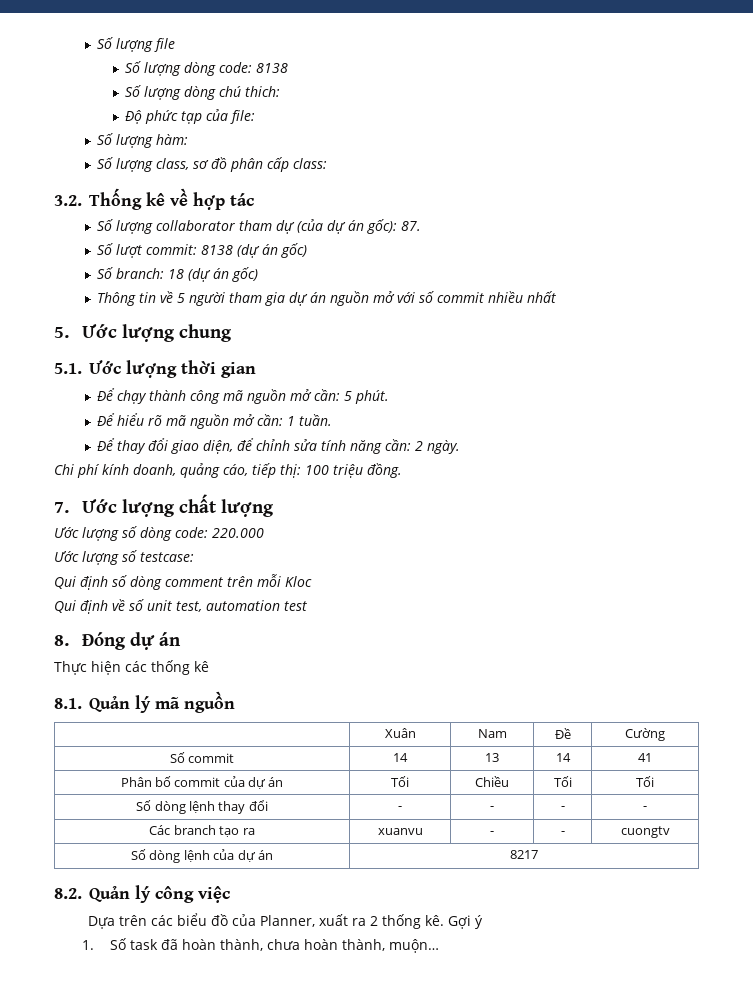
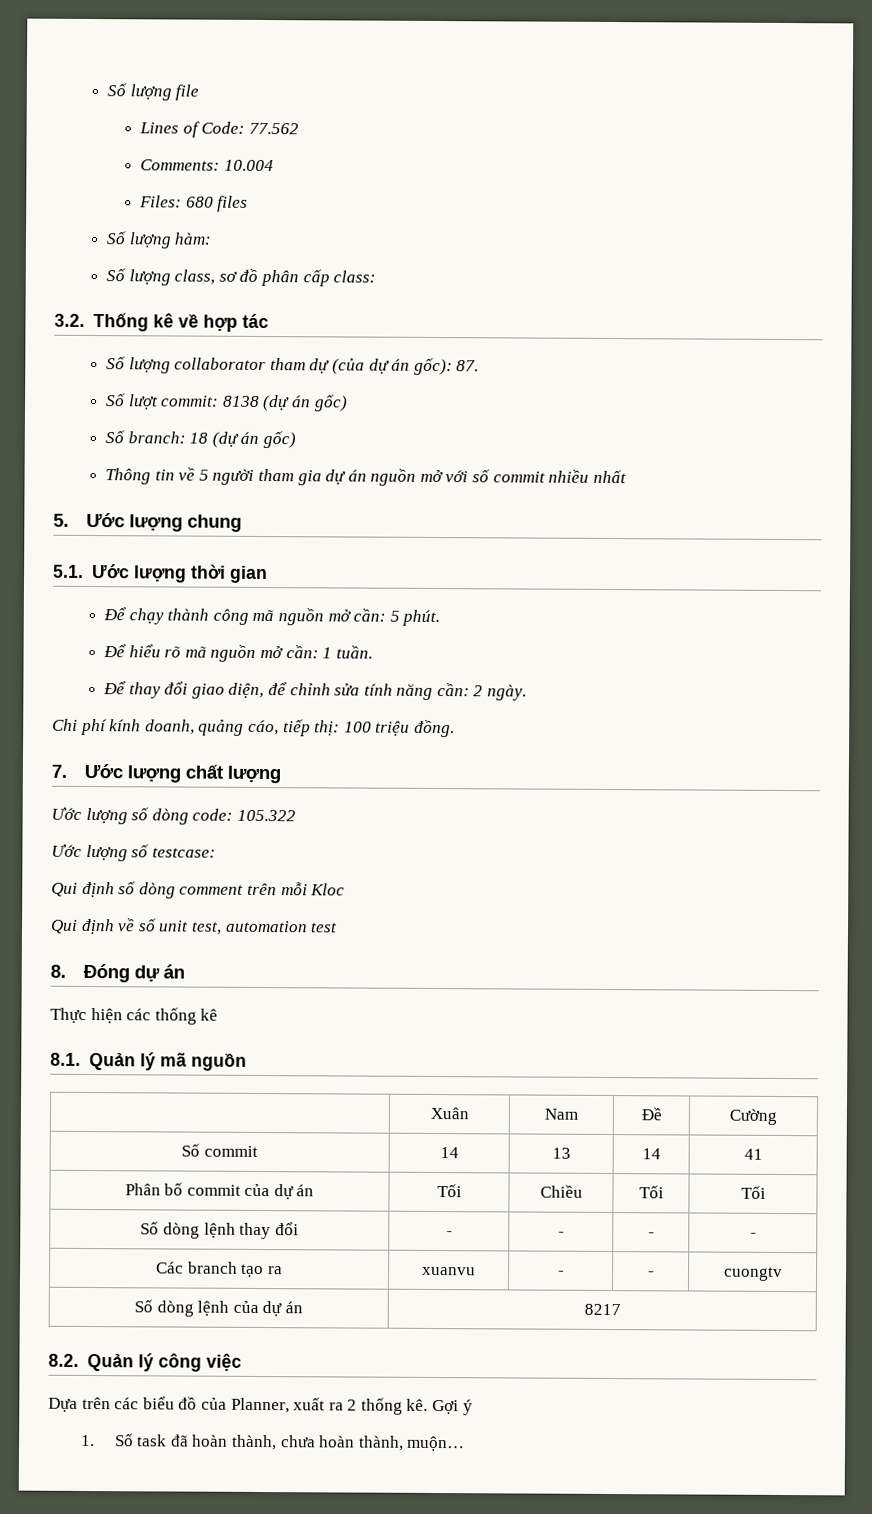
[125,61,289,76] [125,85,281,100] [125,109,256,124] Số lượng dòng code: 8138 // Số lượng dòng chú thich: // Độ phức tạp của file: -> [139,121,300,138] [140,159,274,172] [139,195,249,212] Lines of Code: 77.562 // Comments: 10.004 // Files: 680 files
[212,528,264,538] 220.000 -> [236,809,296,822] 105.322

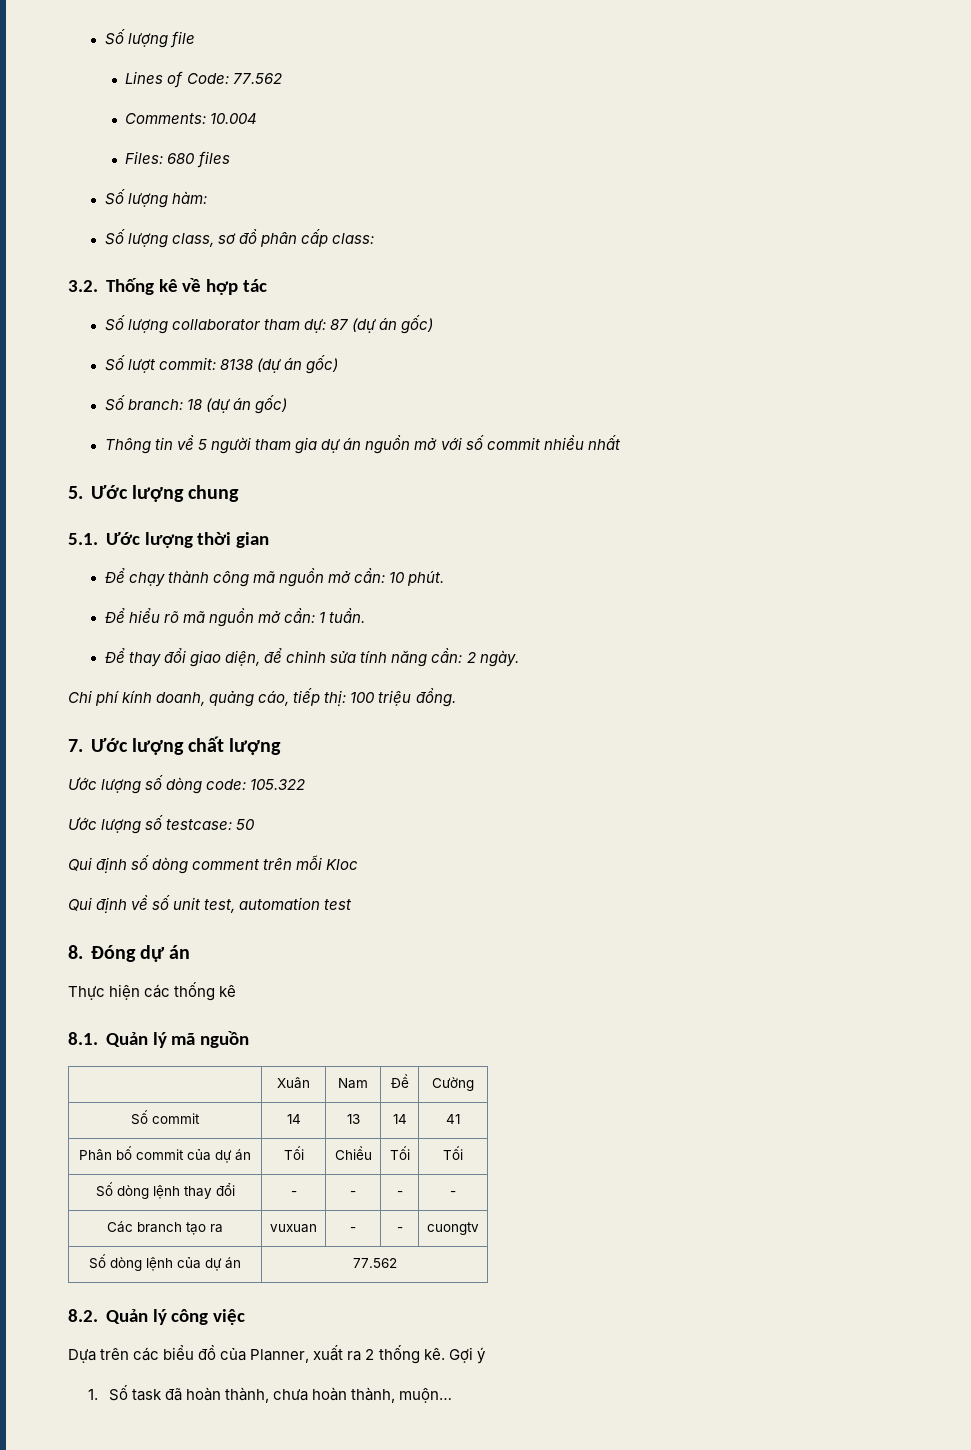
[309,357,480,376] dự (của dự án gốc): 87. -> [304,315,434,334] dự: 87 (dự án gốc)
[389,610,400,622] 5 -> [389,572,406,583] 10
(216, 852) none -> [236,819,256,830] 50
[422,1266,476,1276] xuanvu -> [270,1224,317,1233] vuxuan
[583,1303,621,1316] 8217 -> [352,1258,397,1268] 77.562

